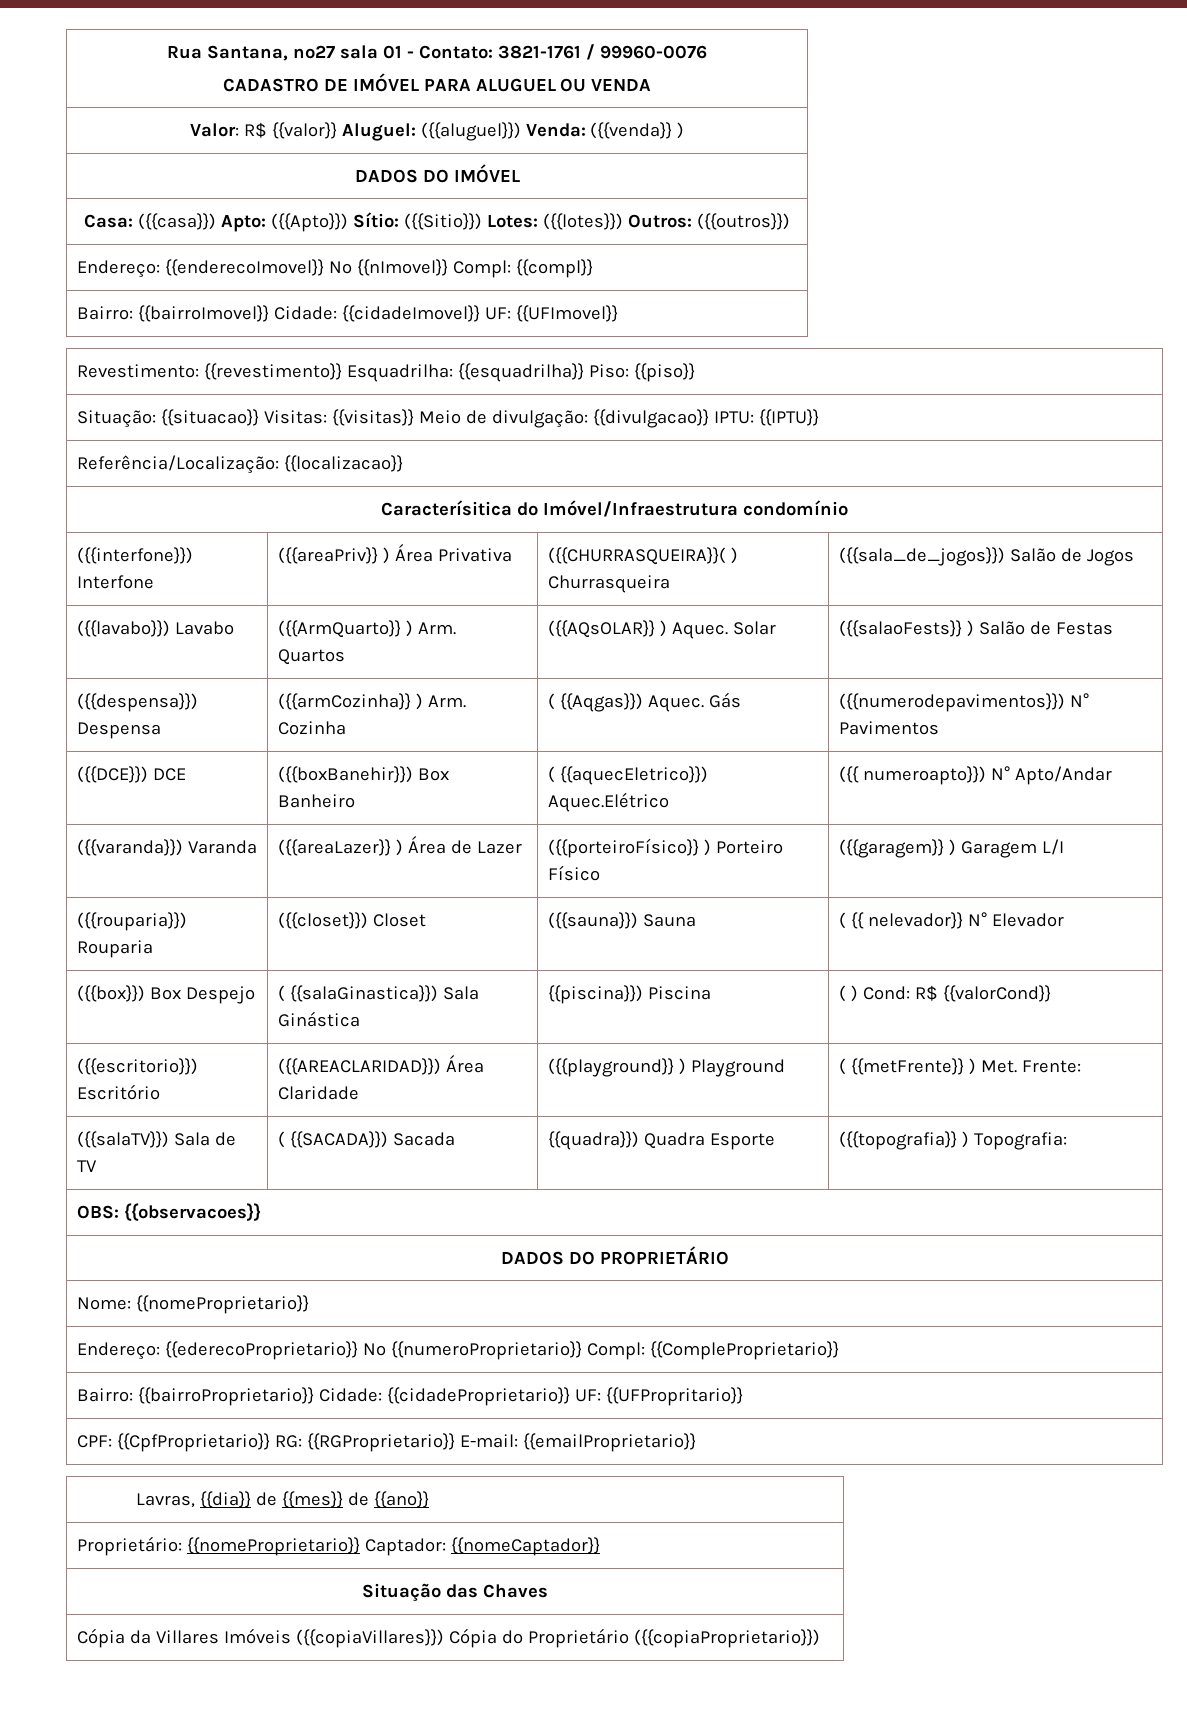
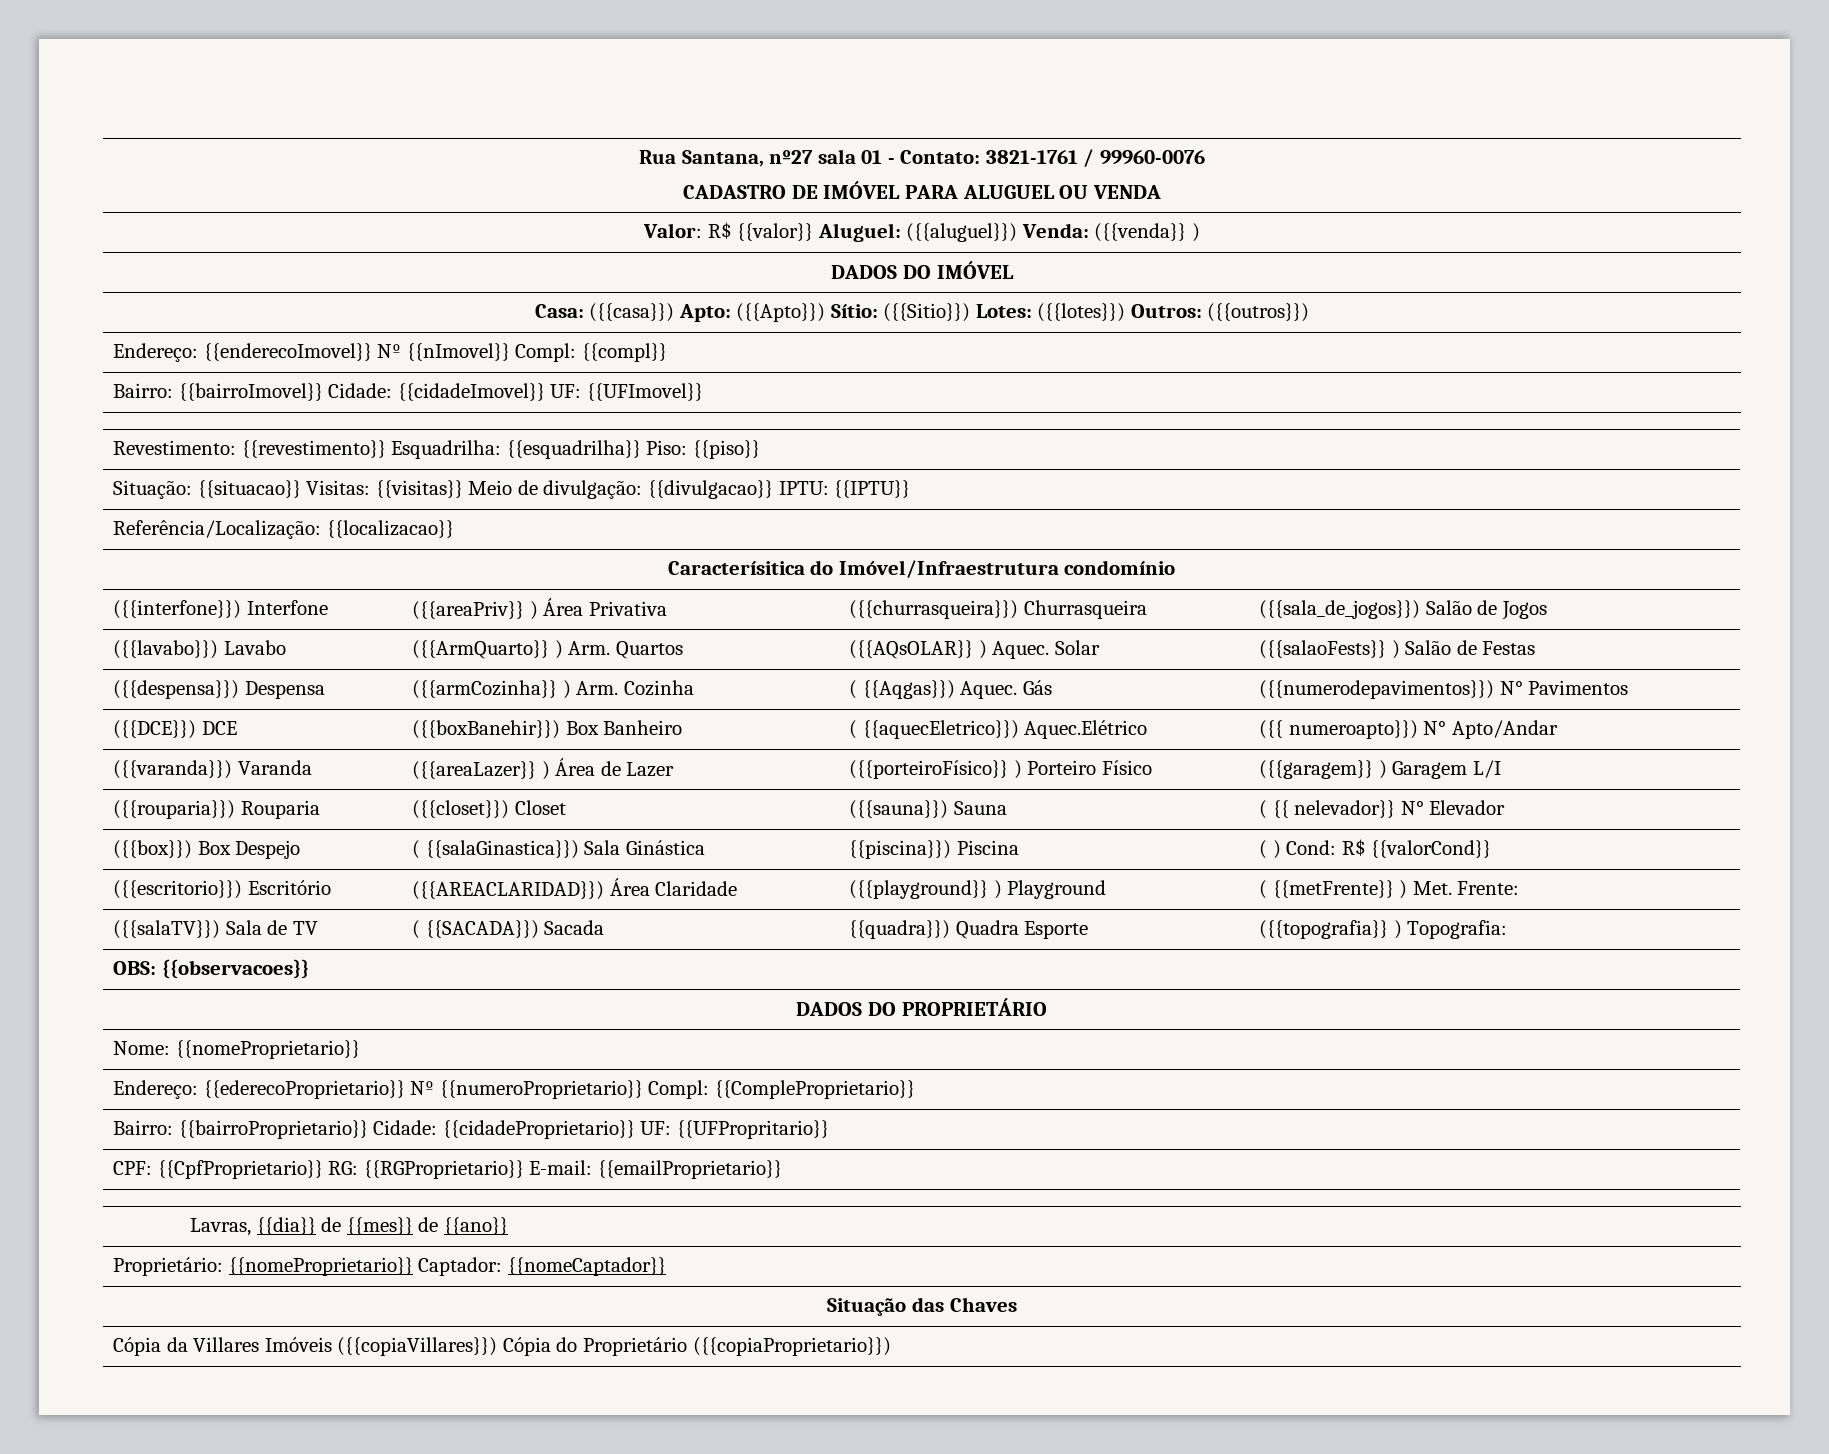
[547,547,738,565] ({{CHURRASQUEIRA}}( ) -> [849,600,1019,619] ({{churrasqueira}})

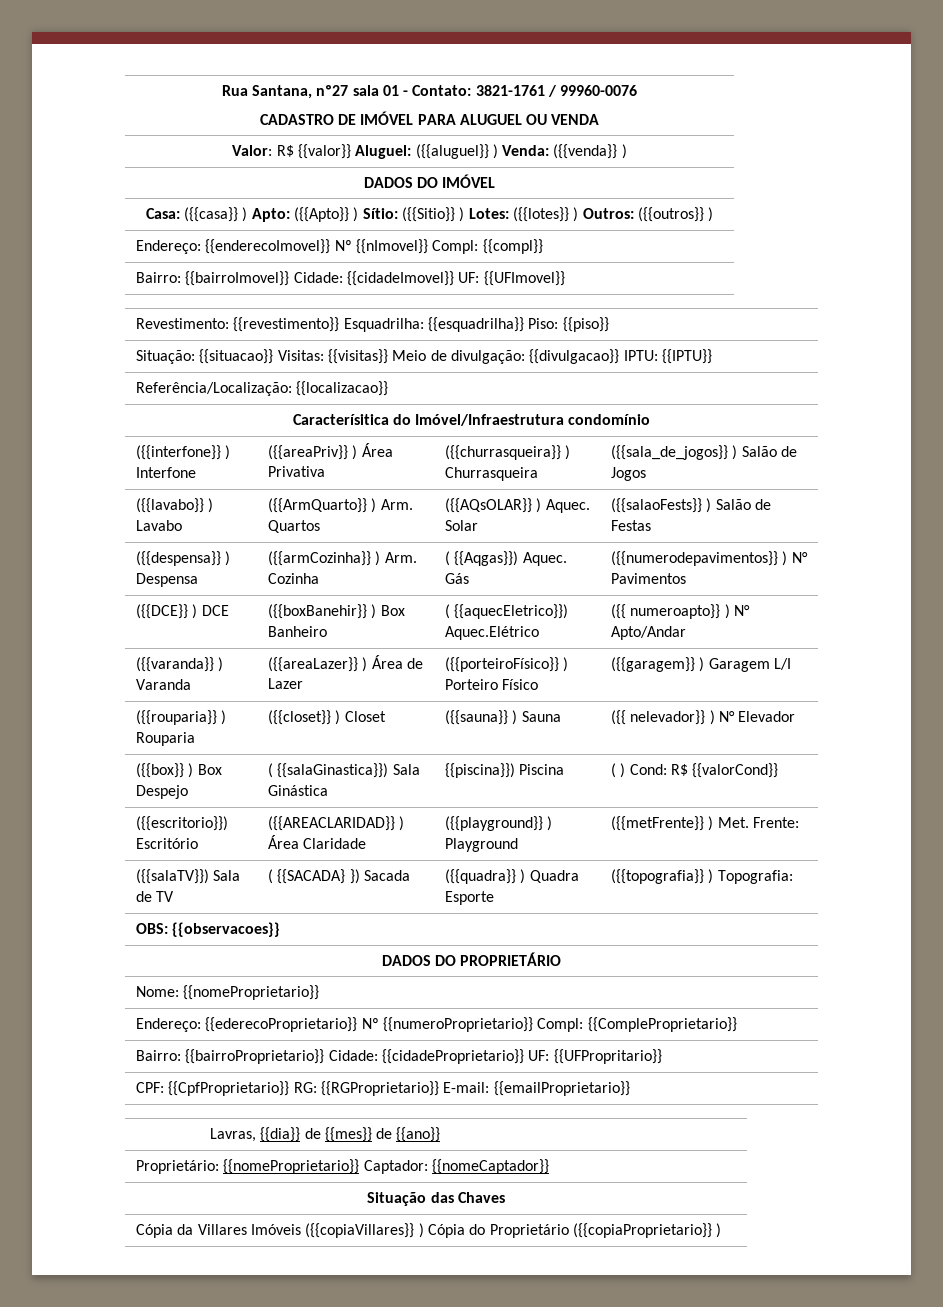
[906,223,1018,242] ({{aluguel}}) -> [415,144,498,159] ({{aluguel}} )
[589,303,1310,322] ({{casa}}) Apto: ({{Apto}}) Sítio: ({{Sitio}}) Lotes: ({{lotes}}) Outros: ({{outros}}) -> [184,207,714,222] ({{casa}} ) Apto: ({{Apto}} ) Sítio: ({{Sitio}} ) Lotes: ({{lotes}} ) Outros: ({{outros}} )
[113,600,242,619] ({{interfone}}) -> [136,445,231,460] ({{interfone}} )
[849,600,1019,619] ({{churrasqueira}}) -> [445,445,571,460] ({{churrasqueira}} )
[1259,600,1421,619] ({{sala_de_jogos}}) -> [611,445,738,460] ({{sala_de_jogos}} )
[113,640,219,659] ({{lavabo}}) -> [136,498,214,513] ({{lavabo}} )
[113,680,240,699] ({{despensa}}) -> [136,551,231,566] ({{despensa}} )
[1259,680,1495,699] ({{numerodepavimentos}}) -> [611,551,788,566] ({{numerodepavimentos}} )
[113,720,197,739] ({{DCE}}) -> [136,604,198,619] ({{DCE}} )
[412,720,561,739] ({{boxBanehir}}) -> [268,604,377,619] ({{boxBanehir}} )
[1288,720,1418,739] numeroapto}}) -> [630,604,730,619] numeroapto}} )
[113,760,233,779] ({{varanda}}) -> [136,657,224,672] ({{varanda}} )
[113,800,236,819] ({{rouparia}}) -> [136,710,227,725] ({{rouparia}} )
[412,800,510,819] ({{closet}}) -> [268,710,341,725] ({{closet}} )
[849,800,949,819] ({{sauna}}) -> [445,710,518,725] ({{sauna}} )
[1259,800,1396,819] ( {{ nelevador}} -> [611,710,715,725] ({{ nelevador}} )
[113,840,193,859] ({{box}}) -> [136,763,194,778] ({{box}} )
[412,881,605,900] ({{AREACLARIDAD}}) -> [268,816,405,831] ({{AREACLARIDAD}} )
[1259,880,1394,899] ( {{metFrente}} -> [611,816,705,831] ({{metFrente}}
[425,920,539,939] {{SACADA}}) -> [277,869,360,884] {{SACADA} })
[849,920,951,939] {{quadra}}) -> [445,869,526,884] ({{quadra}} )
[337,1337,498,1356] ({{copiaVillares}}) -> [305,1223,424,1238] ({{copiaVillares}} )
[692,1337,891,1356] ({{copiaProprietario}}) -> [572,1223,722,1238] ({{copiaProprietario}} )

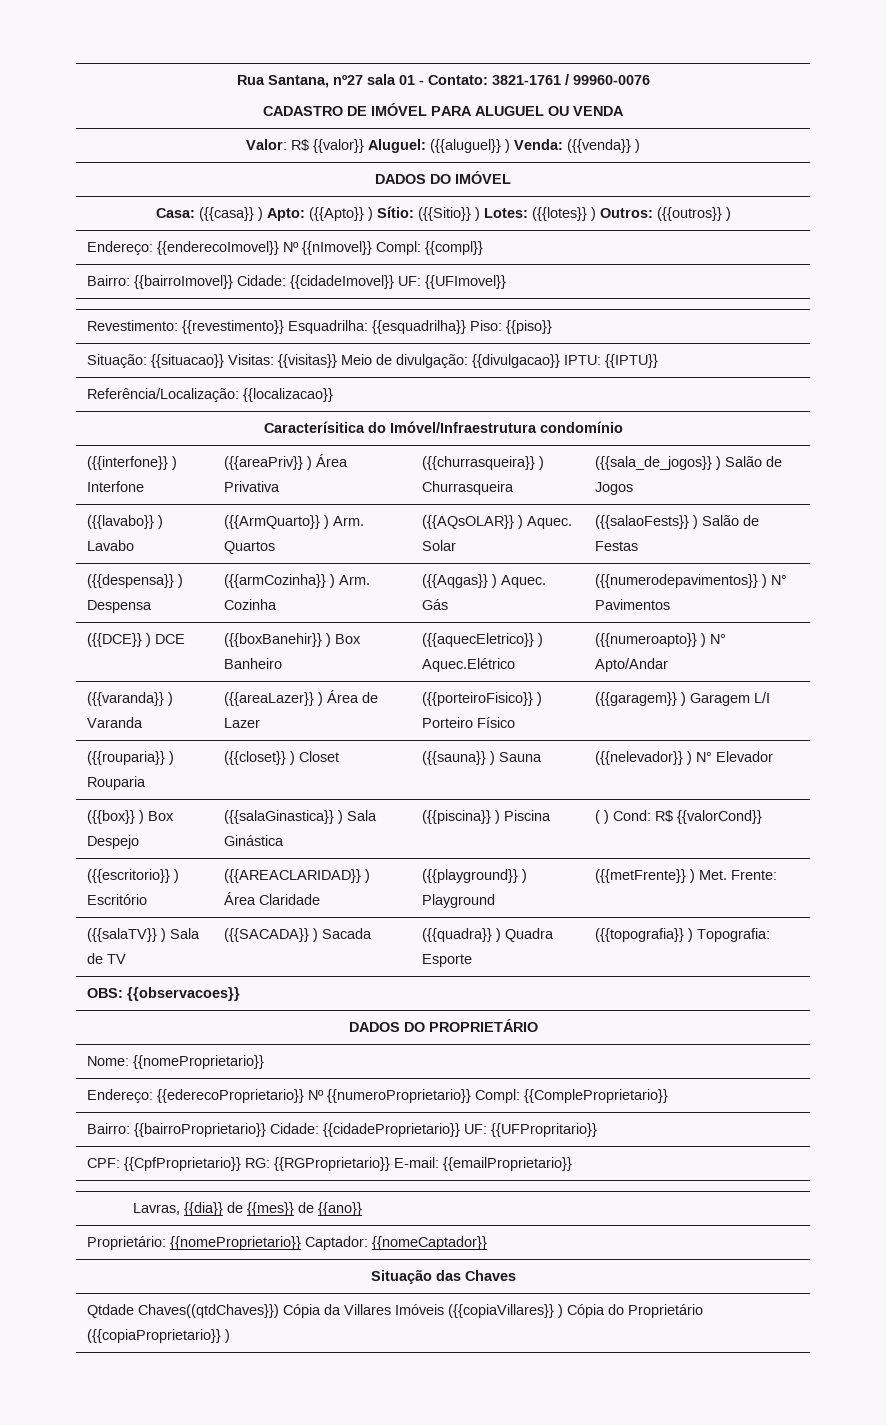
[445,551,519,566] ( {{Aqgas}}) -> [421,574,497,588] ({{Aqgas}} )
[445,604,569,619] ( {{aquecEletrico}}) -> [421,633,543,647] ({{aquecEletrico}} )
[611,604,721,619] ({{ numeroapto}} -> [594,633,697,647] ({{numeroapto}}
[445,657,560,672] ({{porteiroFísico}} -> [421,692,533,706] ({{porteiroFisico}}
[611,710,706,725] ({{ nelevador}} -> [594,751,683,765] ({{nelevador}}
[268,763,389,778] ( {{salaGinastica}}) -> [223,810,343,824] ({{salaGinastica}} )
[445,763,516,778] {{piscina}}) -> [421,810,500,824] ({{piscina}} )
[136,816,229,831] ({{escritorio}}) -> [86,869,179,883] ({{escritorio}} )
[136,869,210,884] ({{salaTV}}) -> [86,928,166,942] ({{salaTV}} )
[268,869,360,884] ( {{SACADA} }) -> [223,928,318,942] ({{SACADA}} )
(505, 1197) none -> [86,1304,279,1318] Qtdade Chaves((qtdChaves}})

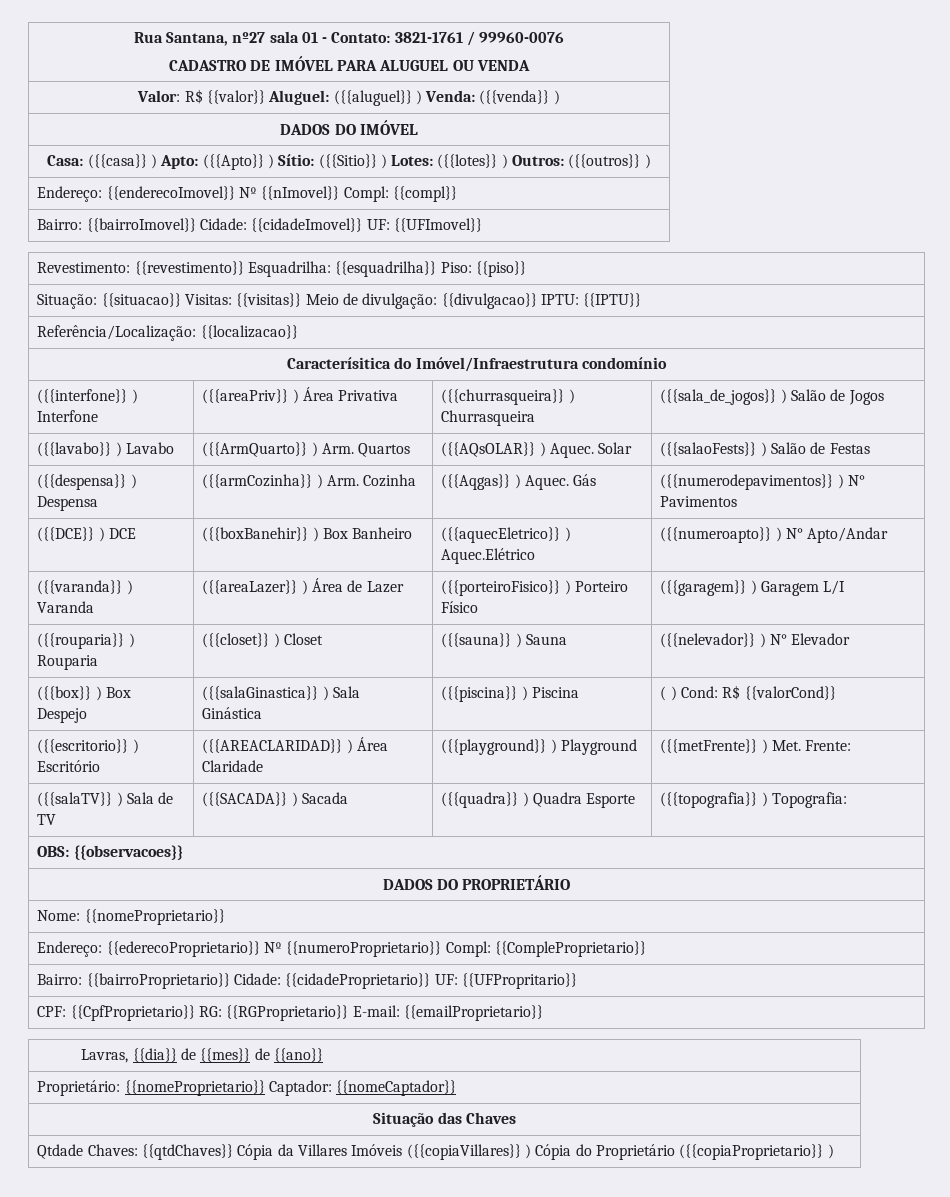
[137,1304,279,1318] Chaves((qtdChaves}}) -> [87,1144,234,1160] Chaves: {{qtdChaves}}

